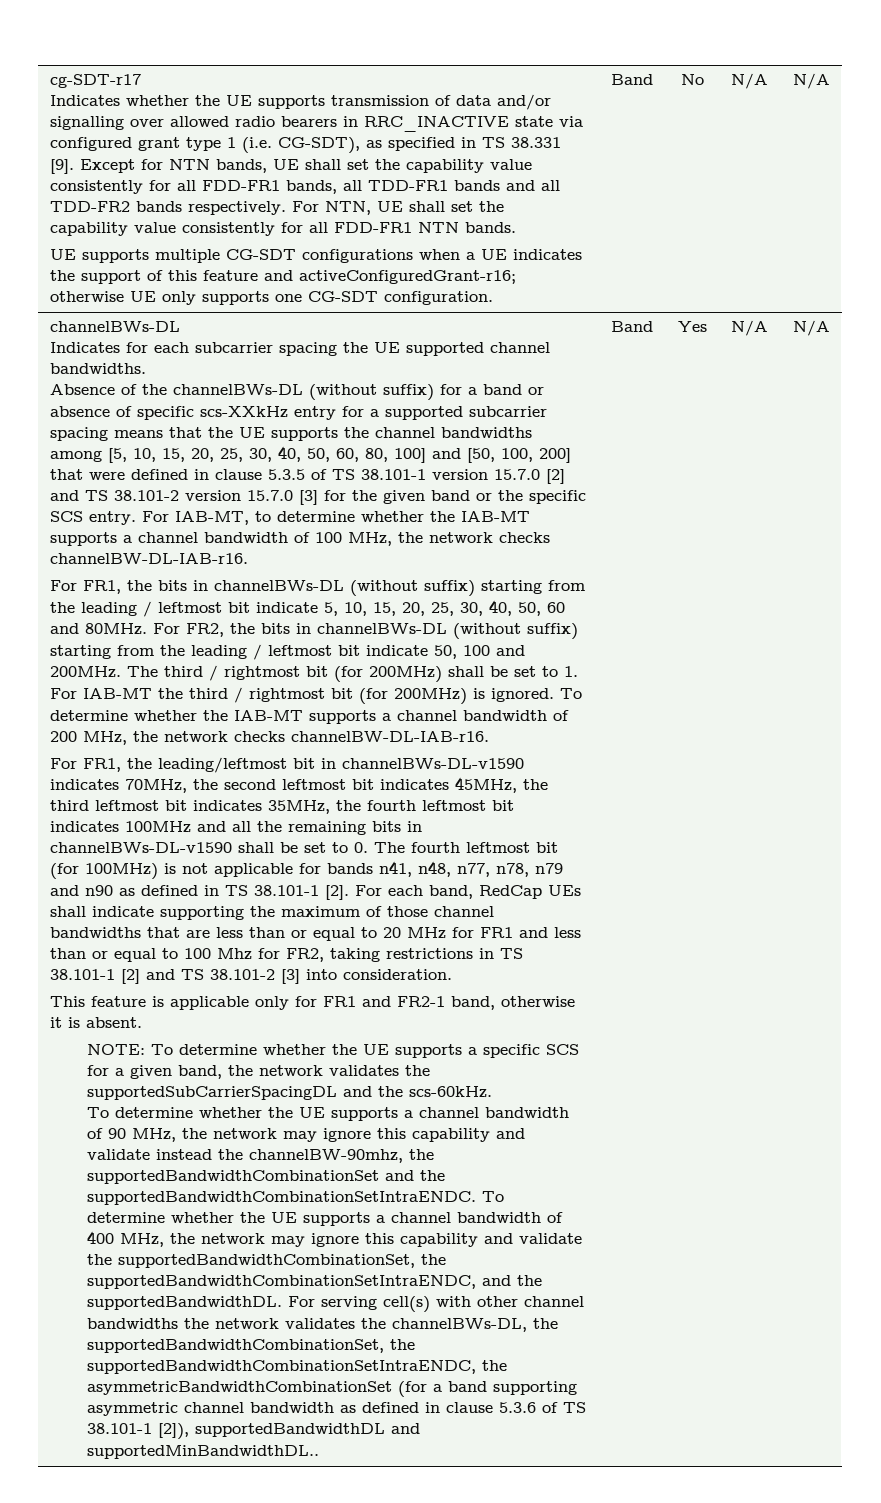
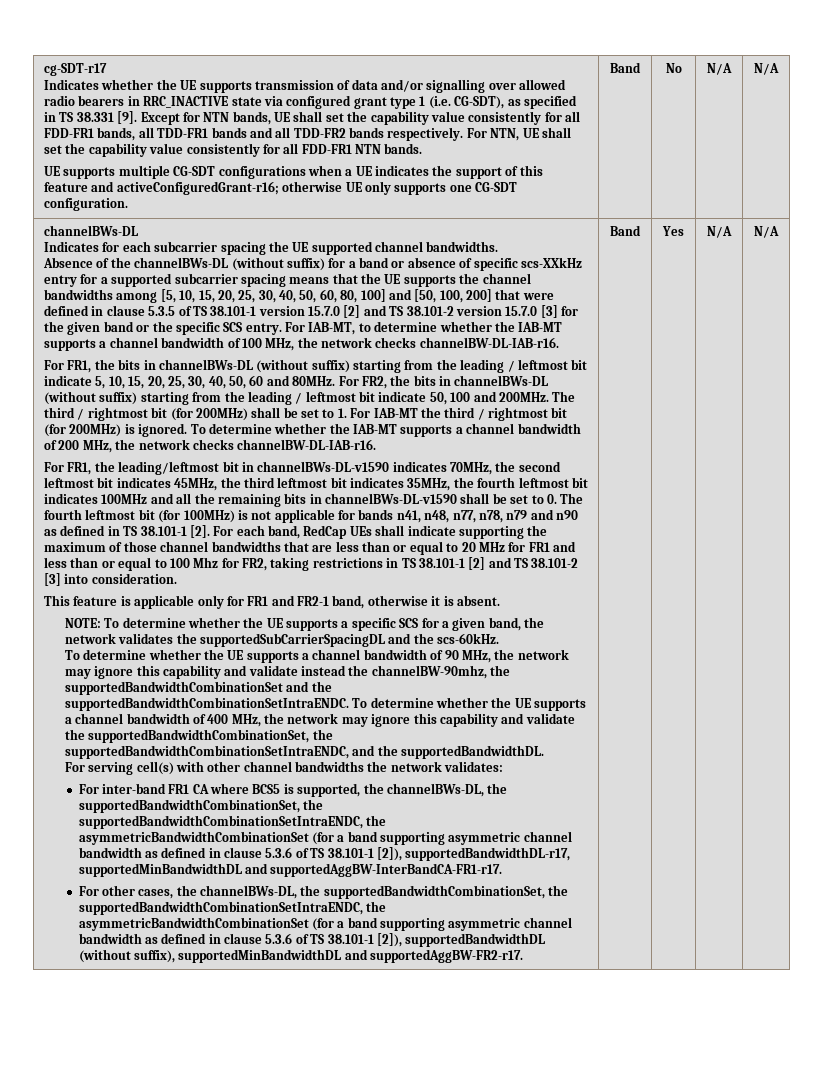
(283, 1303) none -> (544, 752) //
[285,1318,356,1329] validates -> [444,761,504,772] [78,783,508,797] [78,799,323,813] [78,815,386,829] [78,831,572,845] [78,847,571,861] [78,863,503,877] [78,885,174,899] validates: // For inter-band FR1 CA where BCS5 is supported, the channelBWs-DL, the supportedBandwidthCombinationSet, the supportedBandwidthCombinationSetIntraENDC, the asymmetricBandwidthCombinationSet (for a band supporting asymmetric channel bandwidth as defined in clause 5.3.6 of TS 38.101-1 [2]), supportedBandwidthDL-r17, supportedMinBandwidthDL and supportedAggBW-InterBandCA-FR1-r17. // For other cases,
[391,1423,421,1434] [87,1445,320,1459] and supportedMinBandwidthDL.. -> [78,949,524,963] (without suffix), supportedMinBandwidthDL and supportedAggBW-FR2-r17.

